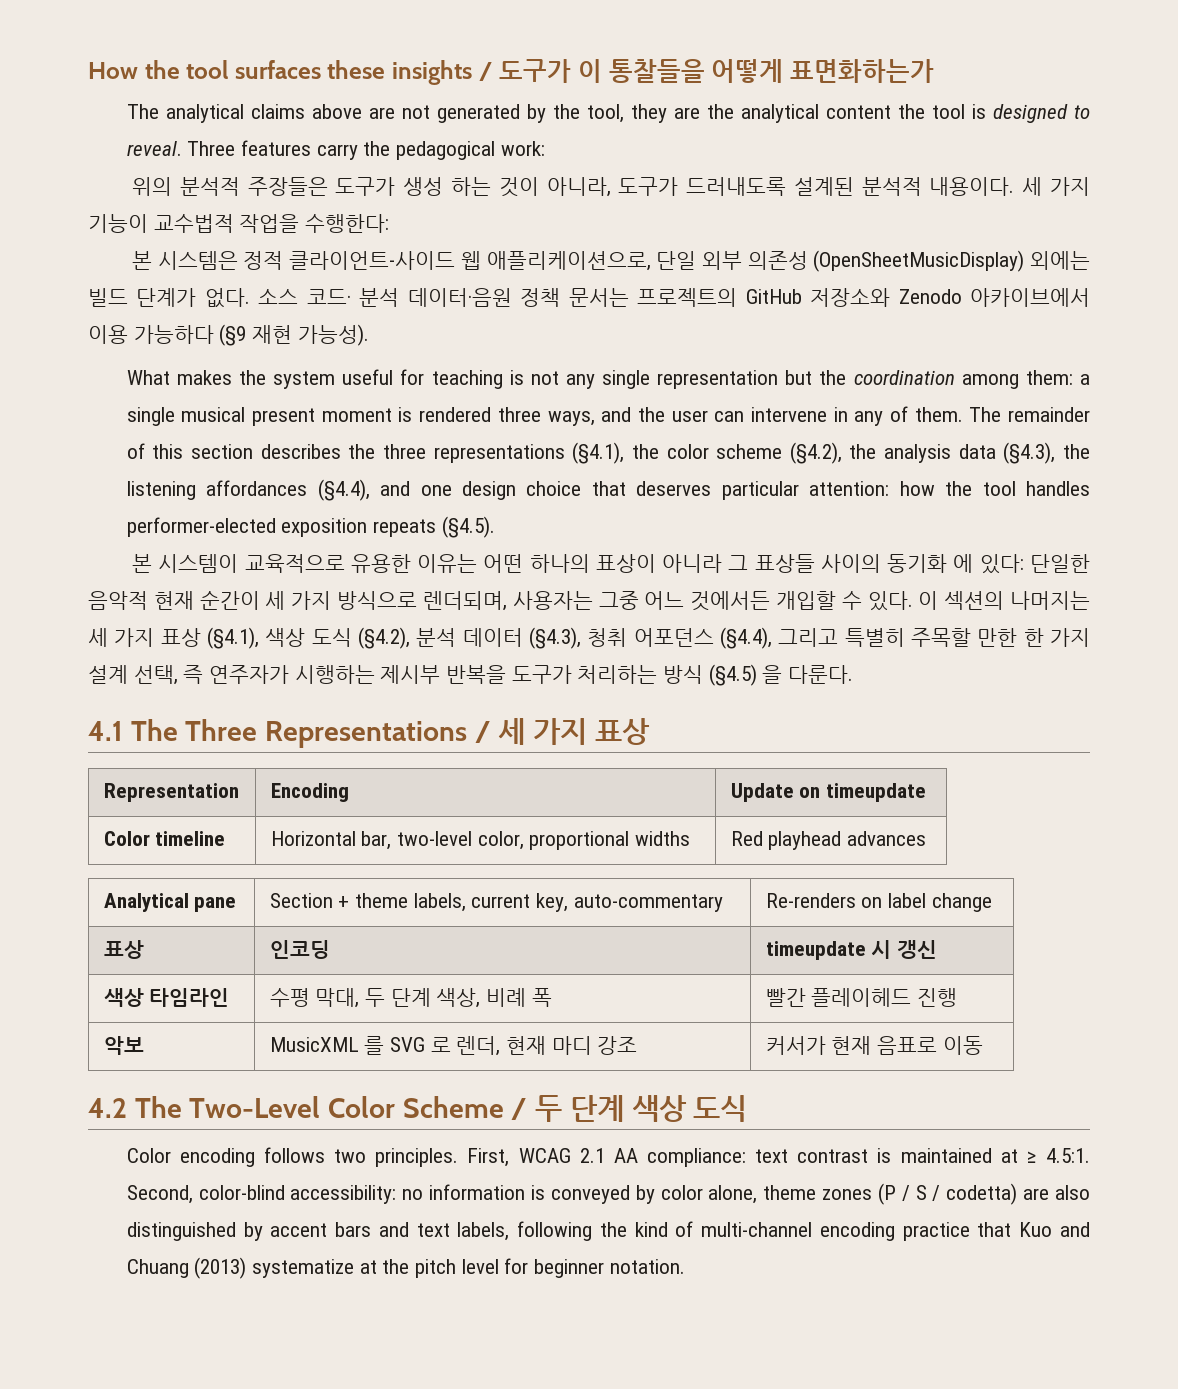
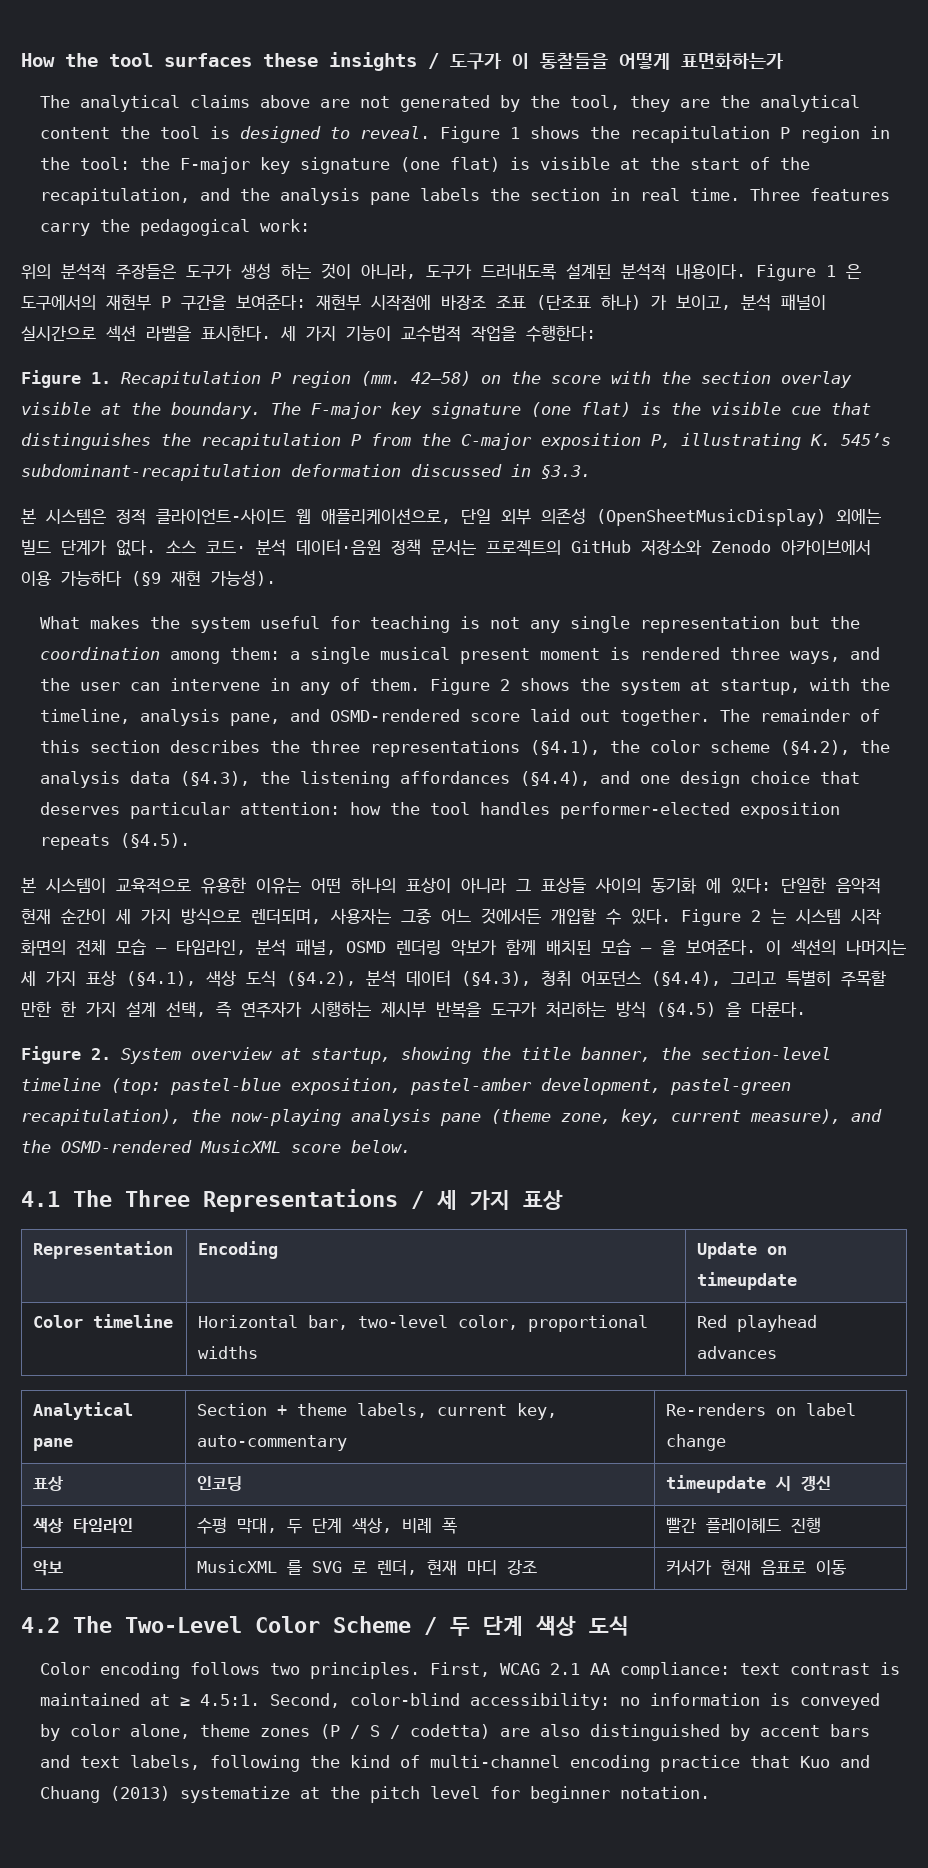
(182, 148) none -> [439,126,890,143] [39,157,810,174] [39,188,740,205] Figure 1 shows the recapitulation P region in the tool: the F-major key signature (one flat) is visible at the start of the recapitulation, and the analysis pane labels the section in real time.
(1015, 186) none -> [756,264,861,281] [21,294,826,311] [21,325,271,341] Figure 1 은 도구에서의 재현부 P 구간을 보여준다: 재현부 시작점에 바장조 조표 (단조표 하나) 가 보이고, 분석 패널이 실시간으로 섹션 라벨을 표시한다.
(390, 223) none -> [21,370,852,388] [21,402,871,419] [21,433,891,450] [21,464,591,481] // Figure 1. Recapitulation P region (mm. 42–58) on the score with the section overlay visible at the boundary. The F-major key signature (one flat) is the visible cue that distinguishes the recapitulation P from the C-major exposition P, illustrating K. 545’s subdominant-recapitulation deformation discussed in §3.3.
(963, 414) none -> [429,678,890,695] [39,709,710,726] Figure 2 shows the system at startup, with the timeline, analysis pane, and OSMD-rendered score laid out together.
(913, 601) none -> [681,909,881,926] [21,939,756,956] Figure 2 는 시스템 시작 화면의 전체 모습 — 타임라인, 분석 패널, OSMD 렌더링 악보가 함께 배치된 모습 — 을 보여준다.
(854, 674) none -> [21,1046,831,1064] [21,1078,791,1095] [21,1109,882,1126] [21,1140,411,1153] // Figure 2. System overview at startup, showing the title banner, the section-level timeline (top: pastel-blue exposition, pastel-amber development, pastel-green recapitulation), the now-playing analysis pane (theme zone, key, current measure), and the OSMD-rendered MusicXML score below.

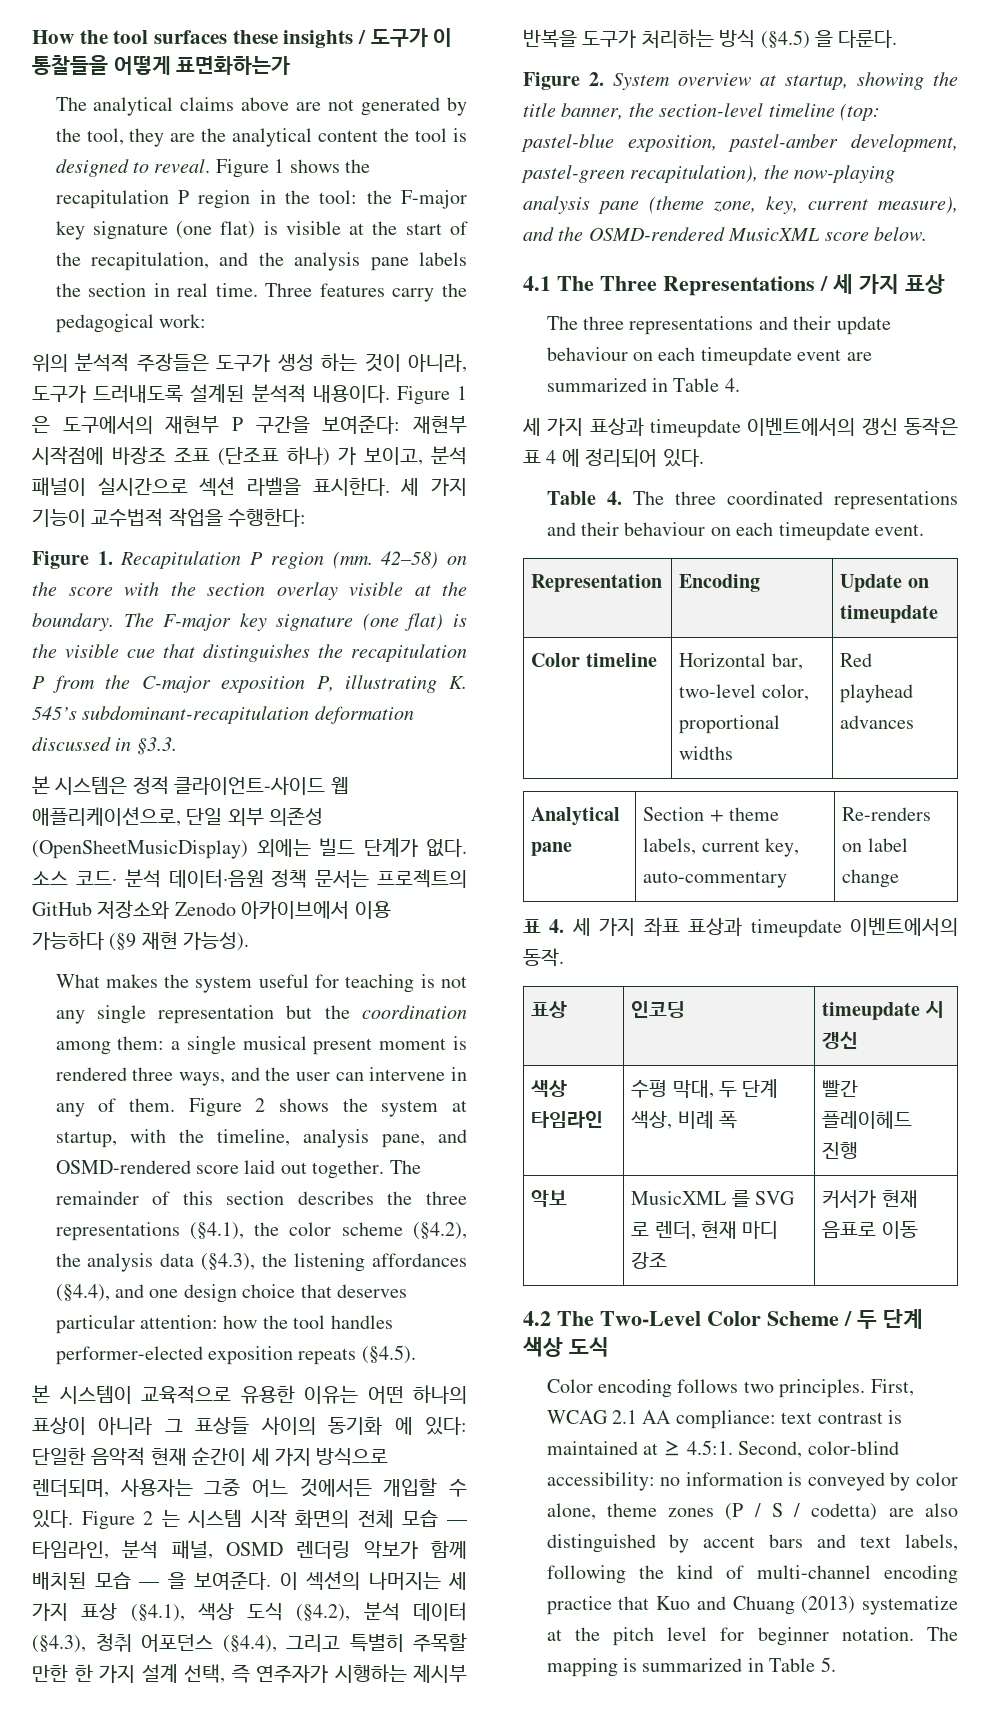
(563, 1200) none -> [546,316,891,335] [546,347,872,366] [546,378,740,392] [522,417,958,438] [523,448,704,467] [546,491,958,510] [546,522,924,541] // The three representations and their update behaviour on each timeupdate event are summarized in Table 4. // 세 가지 표상과 timeupdate 이벤트에서의 갱신 동작은 표 4 에 정리되어 있다. // Table 4. The three coordinated representations and their behaviour on each timeupdate event.
(727, 1442) none -> [523,917,958,938] [523,948,564,967] // 표 4. 세 가지 좌표 표상과 timeupdate 이벤트에서의 동작.
(710, 1792) none -> [927,1627,958,1641] [546,1657,836,1677] The mapping is summarized in Table 5.

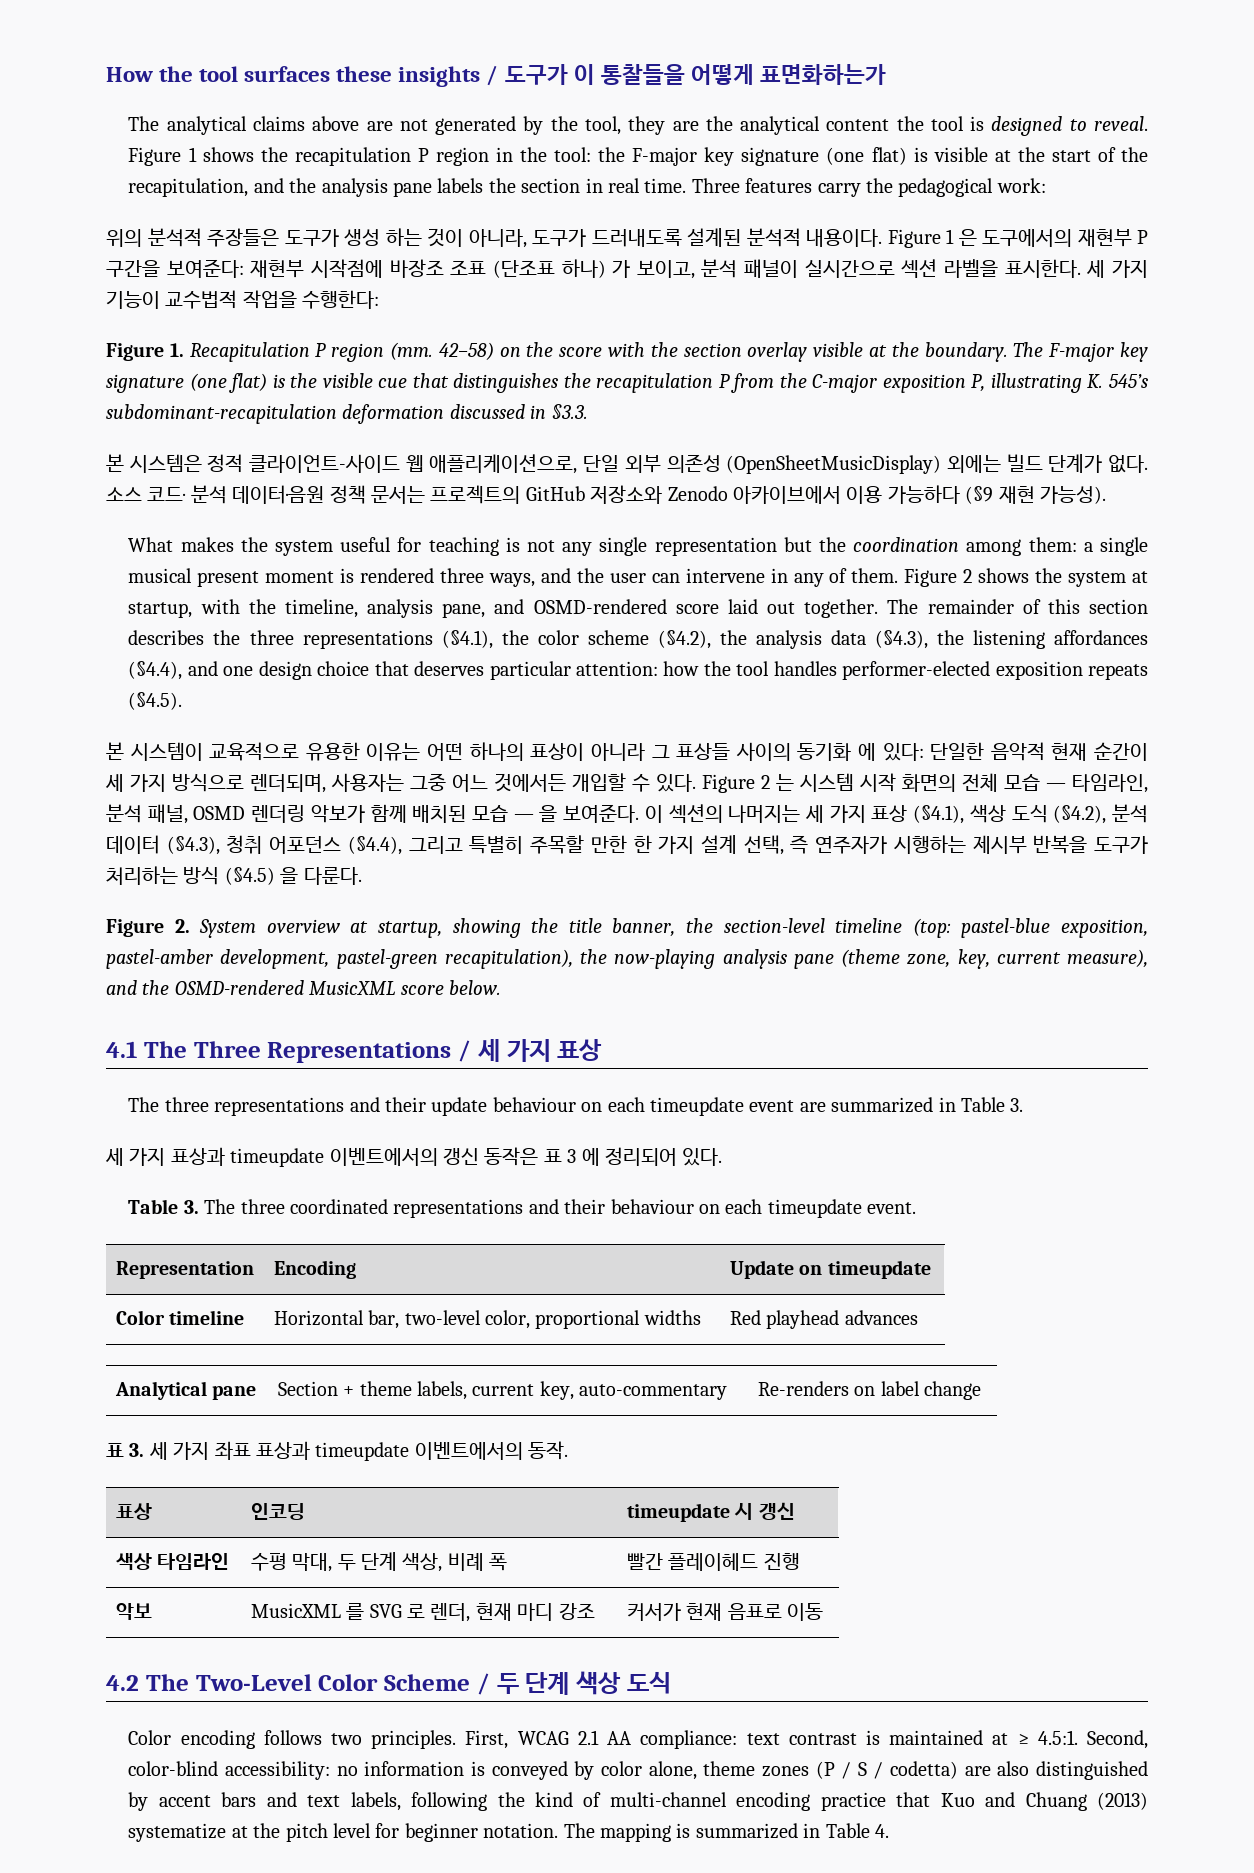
[724,378,740,392] 4. -> [1010,1098,1024,1112] 3.
[546,450,557,464] 4 -> [567,1149,577,1163] 3
[606,491,622,505] 4. -> [183,1200,199,1214] 3.
[549,919,565,933] 4. -> [129,1443,145,1457] 3.
[820,1657,836,1672] 5. -> [875,1824,890,1838] 4.

